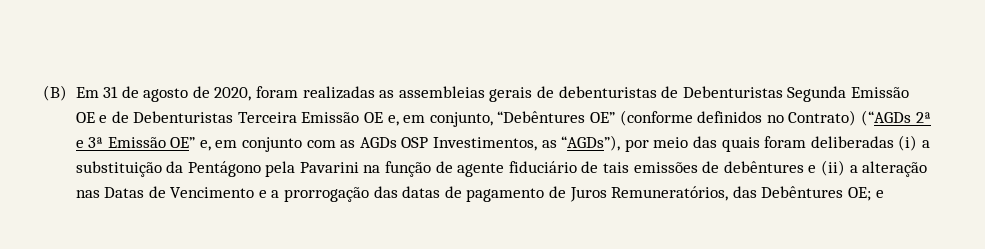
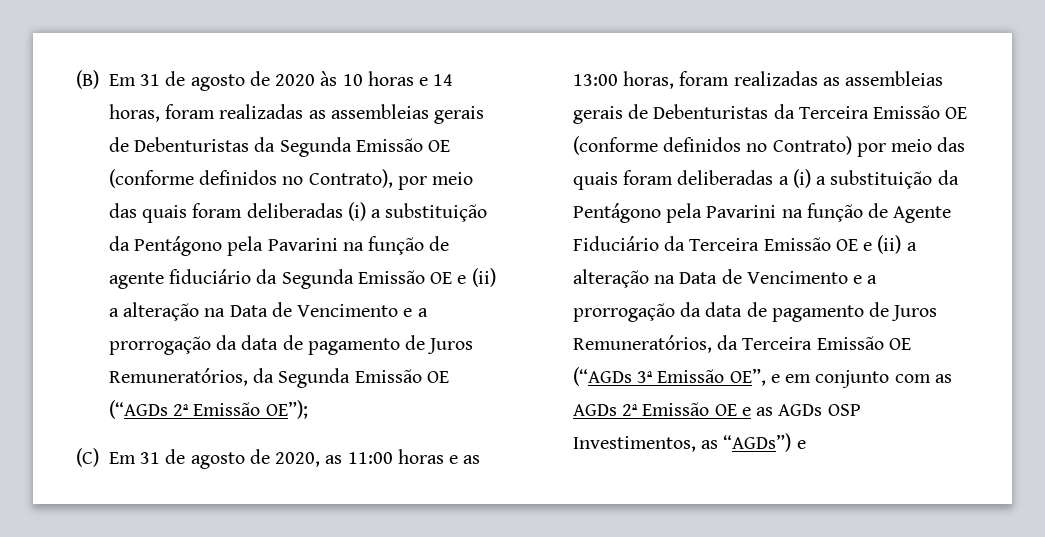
[214,86,909,102] [75,110,931,127] [75,135,621,152] 2020, foram realizadas as assembleias gerais de debenturistas de Debenturistas Segunda Emissão OE e de Debenturistas Terceira Emissão OE e, em conjunto, “Debêntures OE” (conforme definidos no Contrato) (“AGDs 2ª e 3ª Emissão OE” e, em conjunto com as AGDs OSP Investimentos, as “AGDs”), -> [275,71,454,86] [108,104,485,124] [108,137,451,157] [108,169,393,188] 2020 às 10 horas e 14 horas, foram realizadas as assembleias gerais de Debenturistas da Segunda Emissão OE (conforme definidos no Contrato),
[581,160,928,177] [75,186,871,202] de tais emissões de debêntures e (ii) a alteração nas Datas de Vencimento e a prorrogação das datas de pagamento de Juros Remuneratórios, das Debêntures OE; -> [256,268,496,289] [108,302,428,321] [108,335,474,355] [108,368,449,388] [108,400,308,419] [76,448,481,469] [572,71,944,89] [572,104,968,124] [572,136,966,157] [572,169,959,190] [572,203,952,223] [572,235,917,254] [572,269,878,288] [572,302,938,322] [572,335,911,353] [572,367,952,388] [572,402,861,416] [572,433,792,452] da Segunda Emissão OE e (ii) a alteração na Data de Vencimento e a prorrogação da data de pagamento de Juros Remuneratórios, da Segunda Emissão OE (“AGDs 2ª Emissão OE”); // (C) Em 31 de agosto de 2020, as 11:00 horas e as 13:00 horas, foram realizadas as assembleias gerais de Debenturistas da Terceira Emissão OE (conforme definidos no Contrato) por meio das quais foram deliberadas a (i) a substituição da Pentágono pela Pavarini na função de Agente Fiduciário da Terceira Emissão OE e (ii) a alteração na Data de Vencimento e a prorrogação da data de pagamento de Juros Remuneratórios, da Terceira Emissão OE (“AGDs 3ª Emissão OE”, e em conjunto com as AGDs 2ª Emissão OE e as AGDs OSP Investimentos, as “AGDs”)

